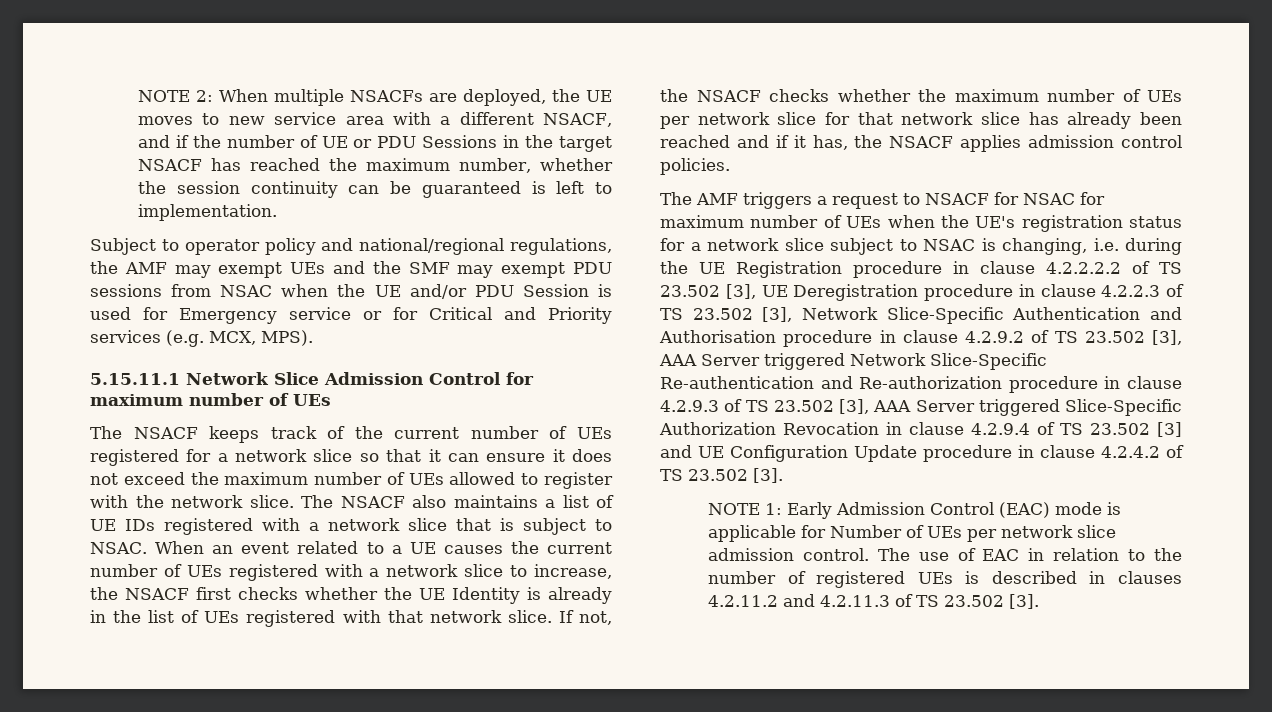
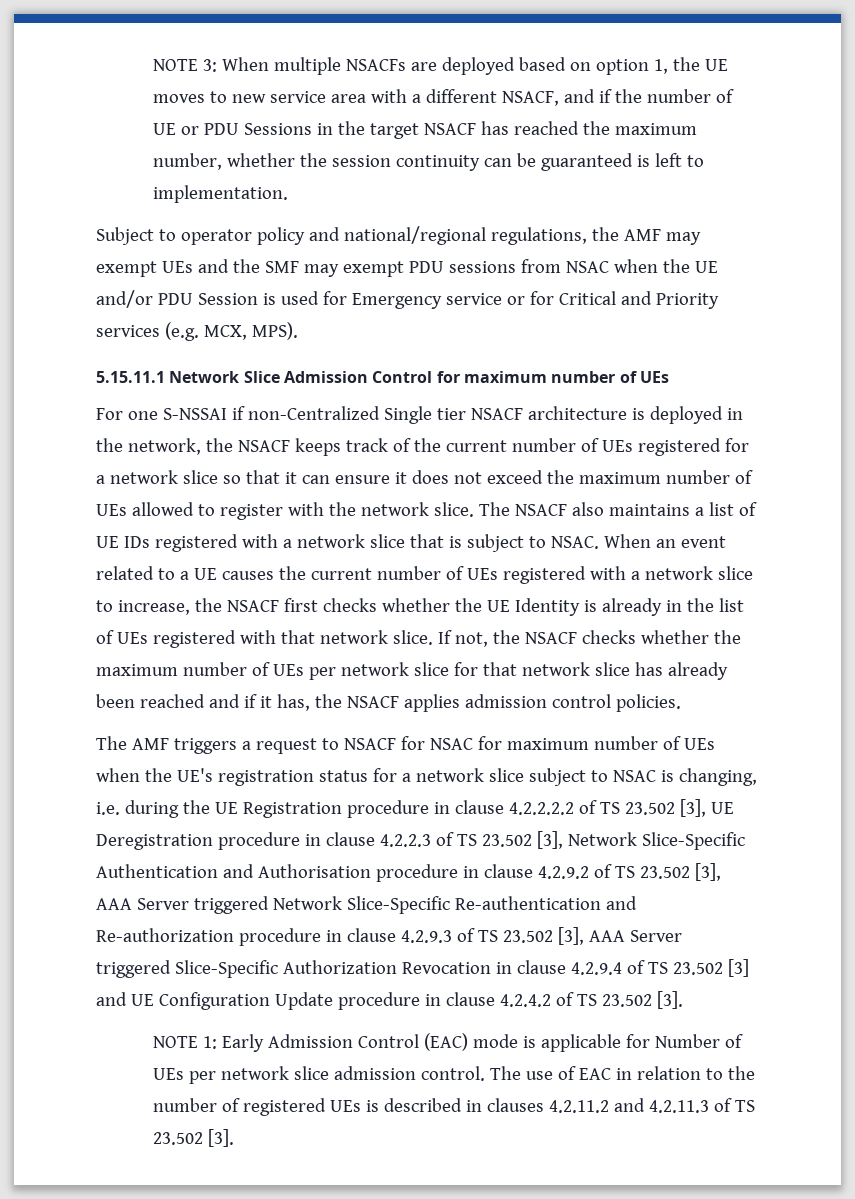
[138,90,214,102] NOTE 2: -> [152,59,217,72] NOTE 3:
[463,89,547,106] deployed, -> [441,57,668,75] deployed based on option 1,
[90,426,122,439] The -> [96,406,743,424] [96,438,233,455] For one S-NSSAI if non-Centralized Single tier NSACF architecture is deployed in the network, the

